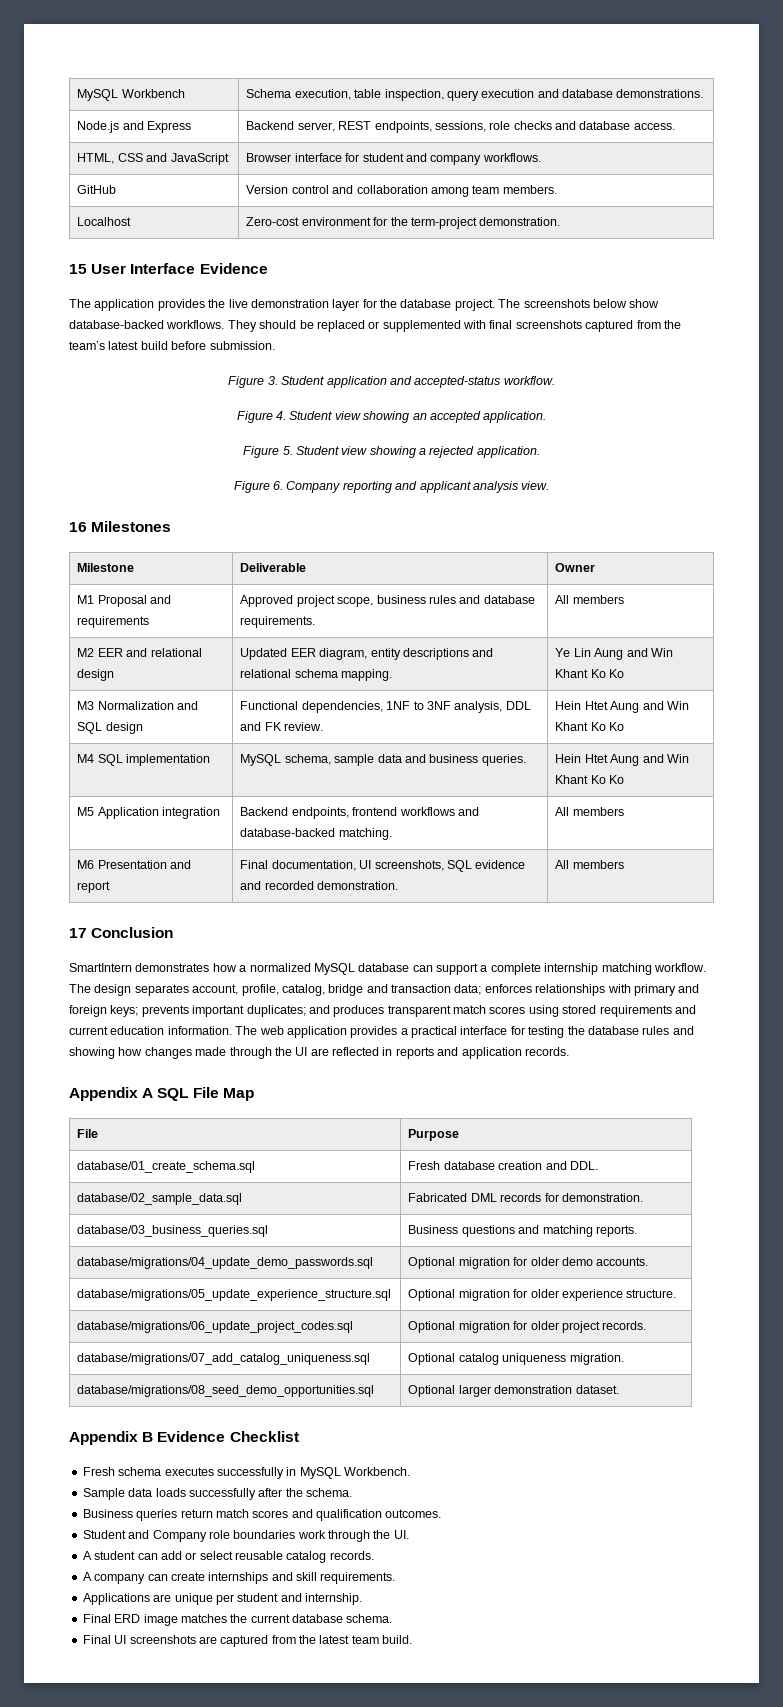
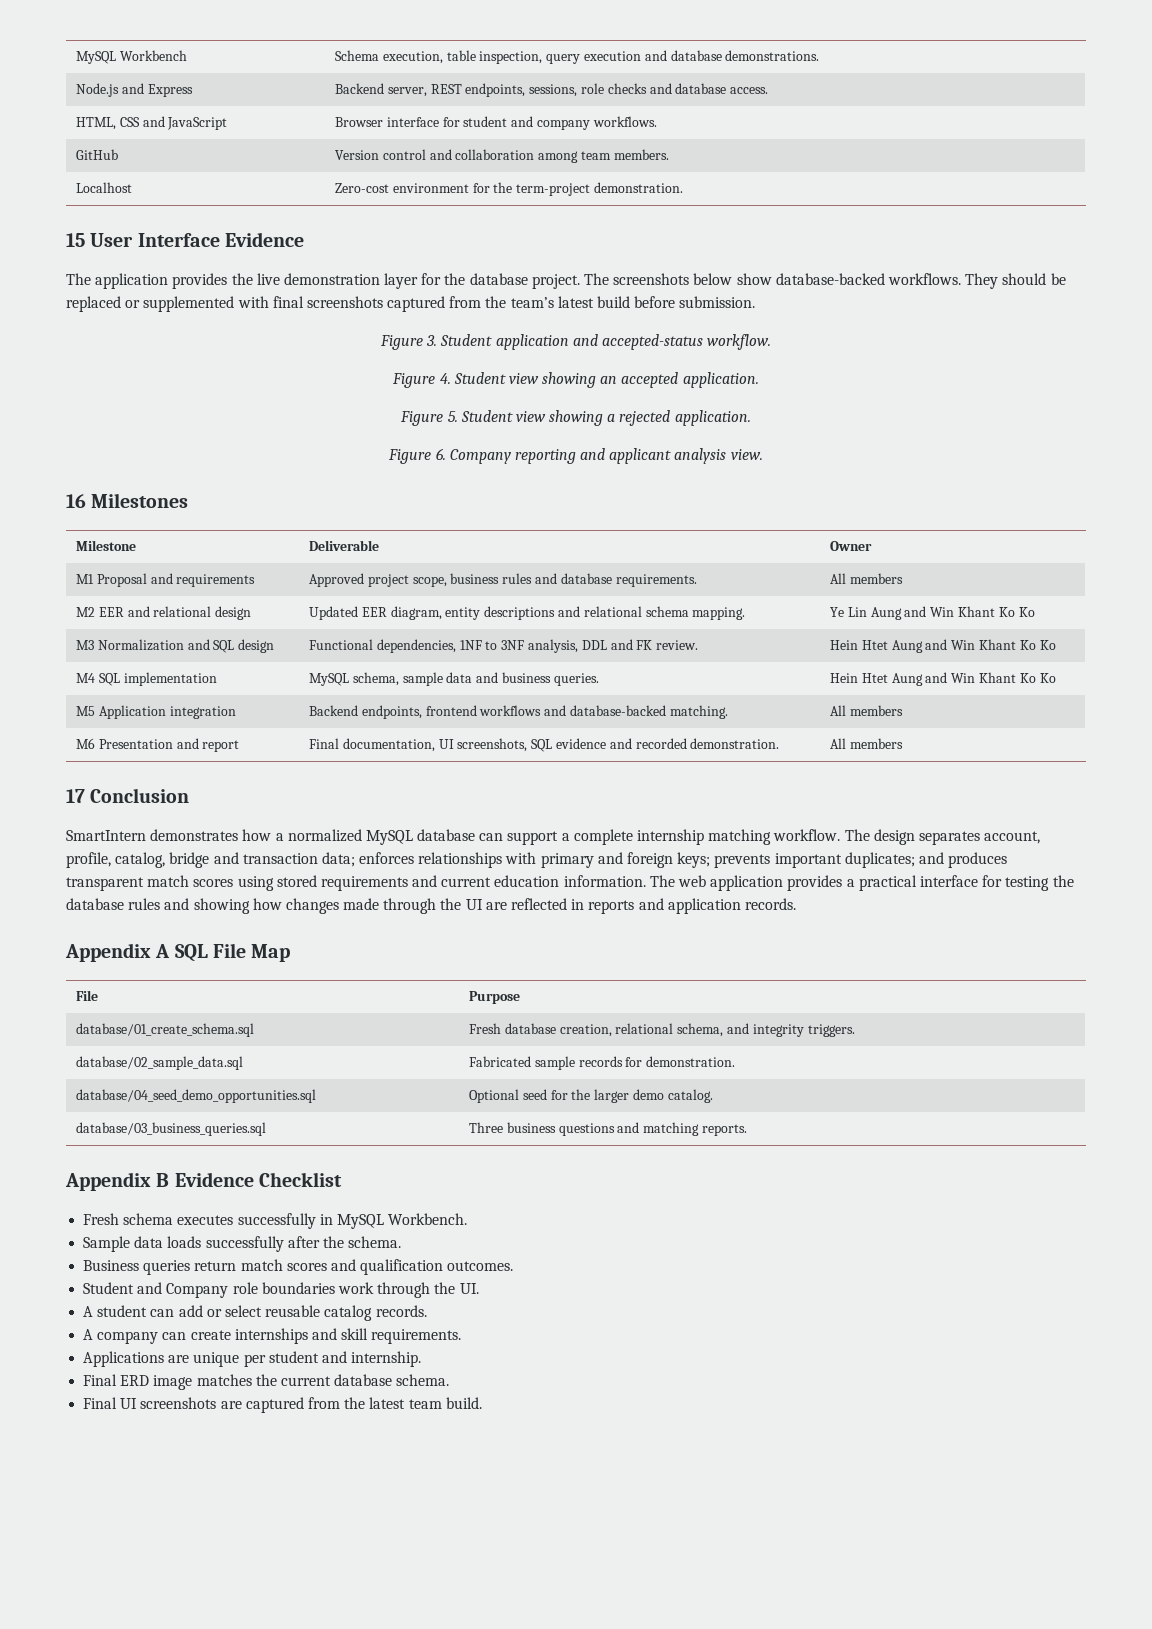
[498,1161,598,1170] creation and DDL. -> [559,1023,855,1037] creation, relational schema, and integrity triggers.
[470,1193,497,1202] DML -> [534,1056,575,1070] sample
(643, 1197) none -> [76,1089,317,1103] [469,1089,713,1103] // database/04_seed_demo_opportunities.sql | Optional seed for the larger demo catalog.
[408,1225,459,1234] Business -> [469,1122,556,1133] Three business
[77,1257,374,1269] [408,1257,649,1269] [77,1289,392,1301] [408,1289,677,1301] [77,1321,354,1333] [408,1321,647,1333] [77,1353,371,1365] [408,1353,624,1365] [77,1385,375,1397] [408,1385,619,1397] // database/migrations/04_update_demo_passwords.sql | Optional migration for older demo accounts. // database/migrations/05_update_experience_structure.sql | Optional migration for older experience structure. // database/migrations/06_update_project_codes.sql | Optional migration for older project records. // database/migrations/07_add_catalog_uniqueness.sql | Optional catalog uniqueness migration. // database/migrations/08_seed_demo_opportunities.sql | Optional larger demonstration dataset. -> (747, 1130) none

